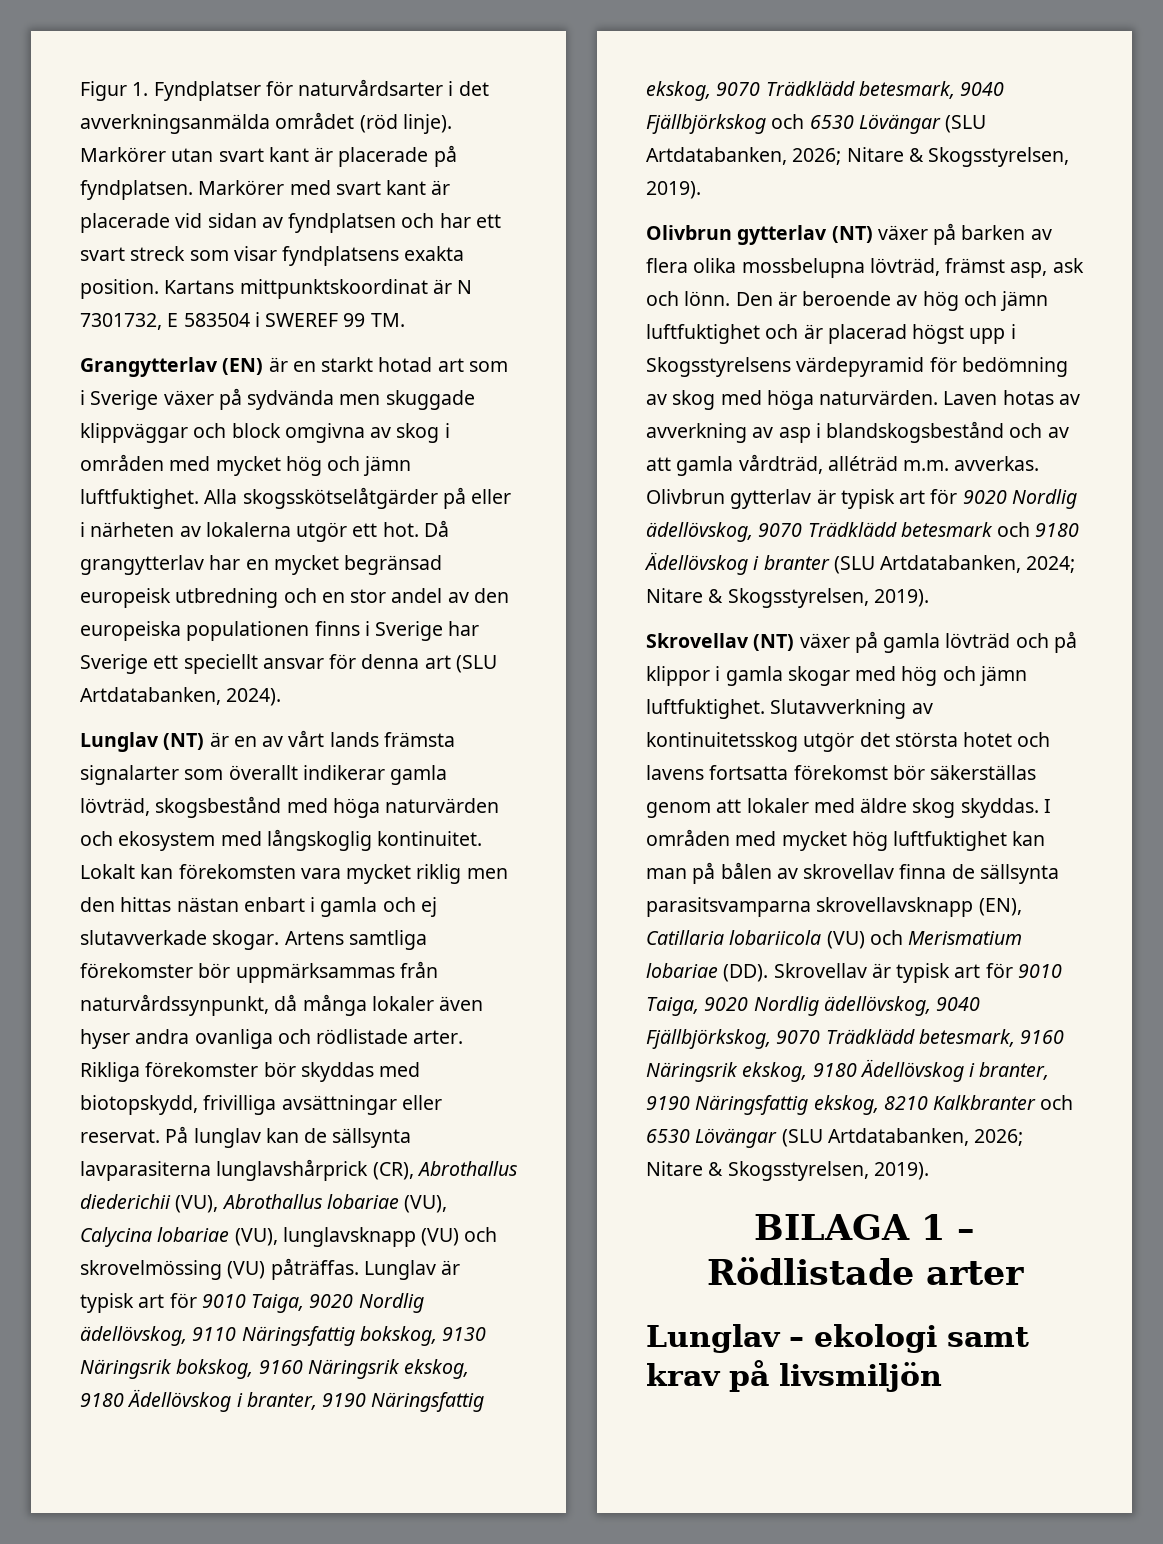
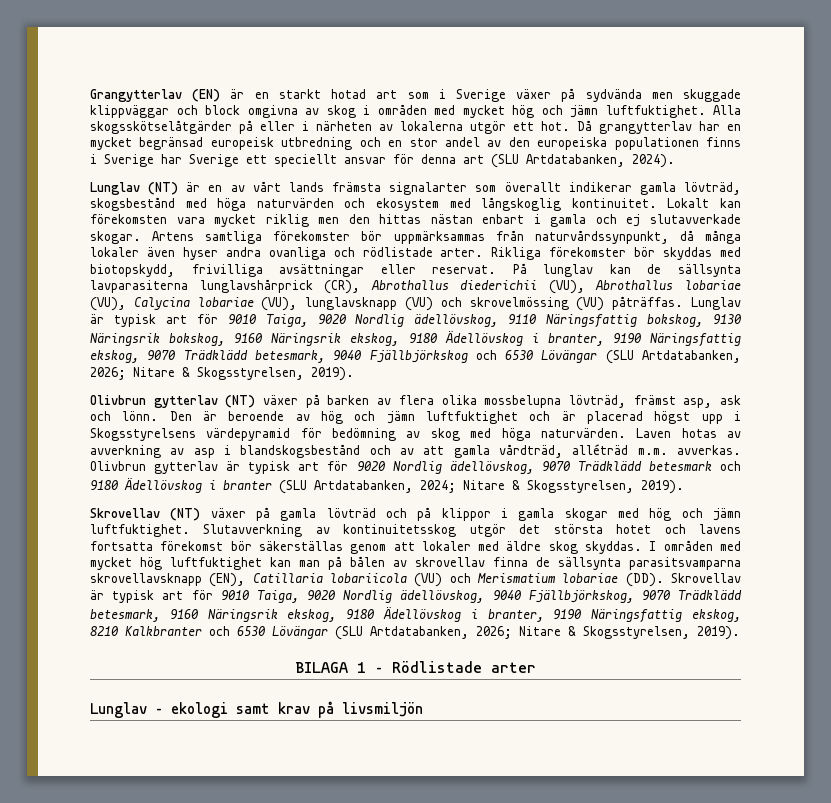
[80,79,489,101] [80,112,452,134] [80,145,457,167] [80,180,451,200] [80,213,501,233] [80,246,465,266] [80,279,473,299] [80,312,405,330] Figur 1. Fyndplatser för naturvårdsarter i det avverkningsanmälda området (röd linje). Markörer utan svart kant är placerade på fyndplatsen. Markörer med svart kant är placerade vid sidan av fyndplatsen och har ett svart streck som visar fyndplatsens exakta position. Kartans mittpunktskoordinat är N 7301732, E 583504 i SWEREF 99 TM. // -> (90, 95) none

